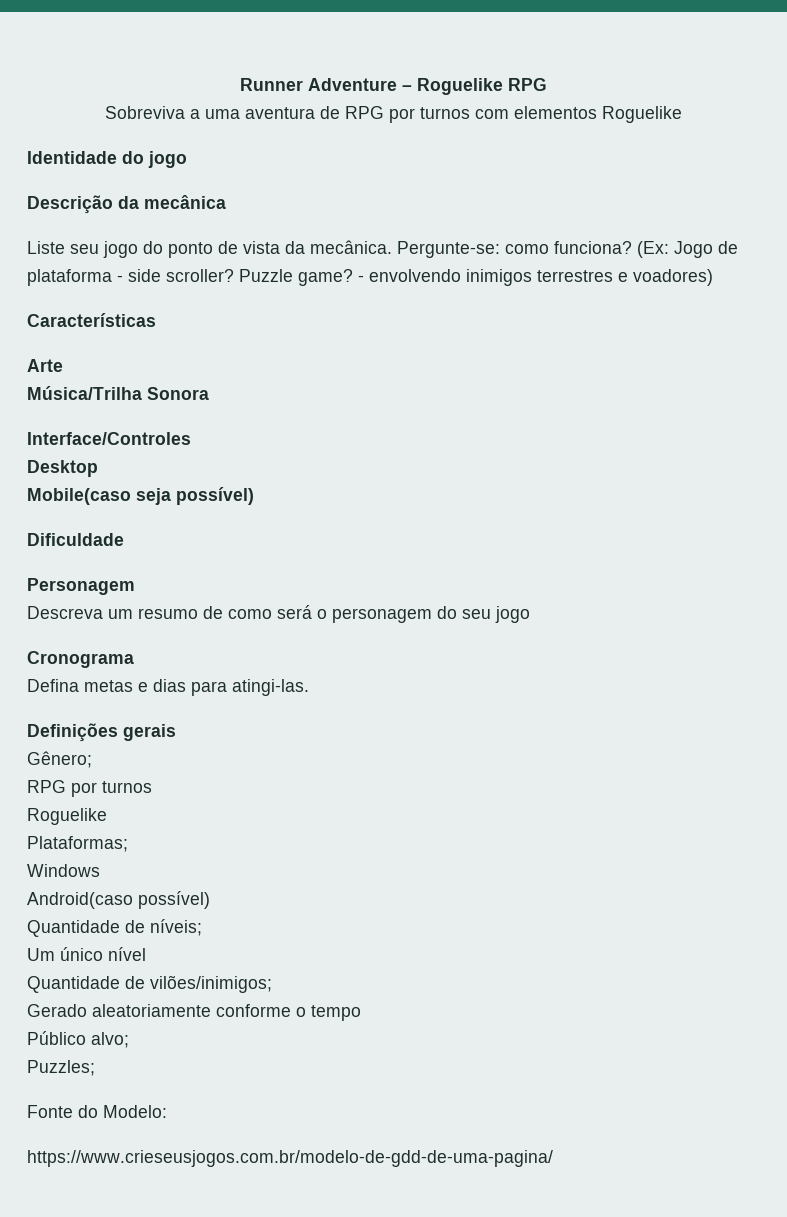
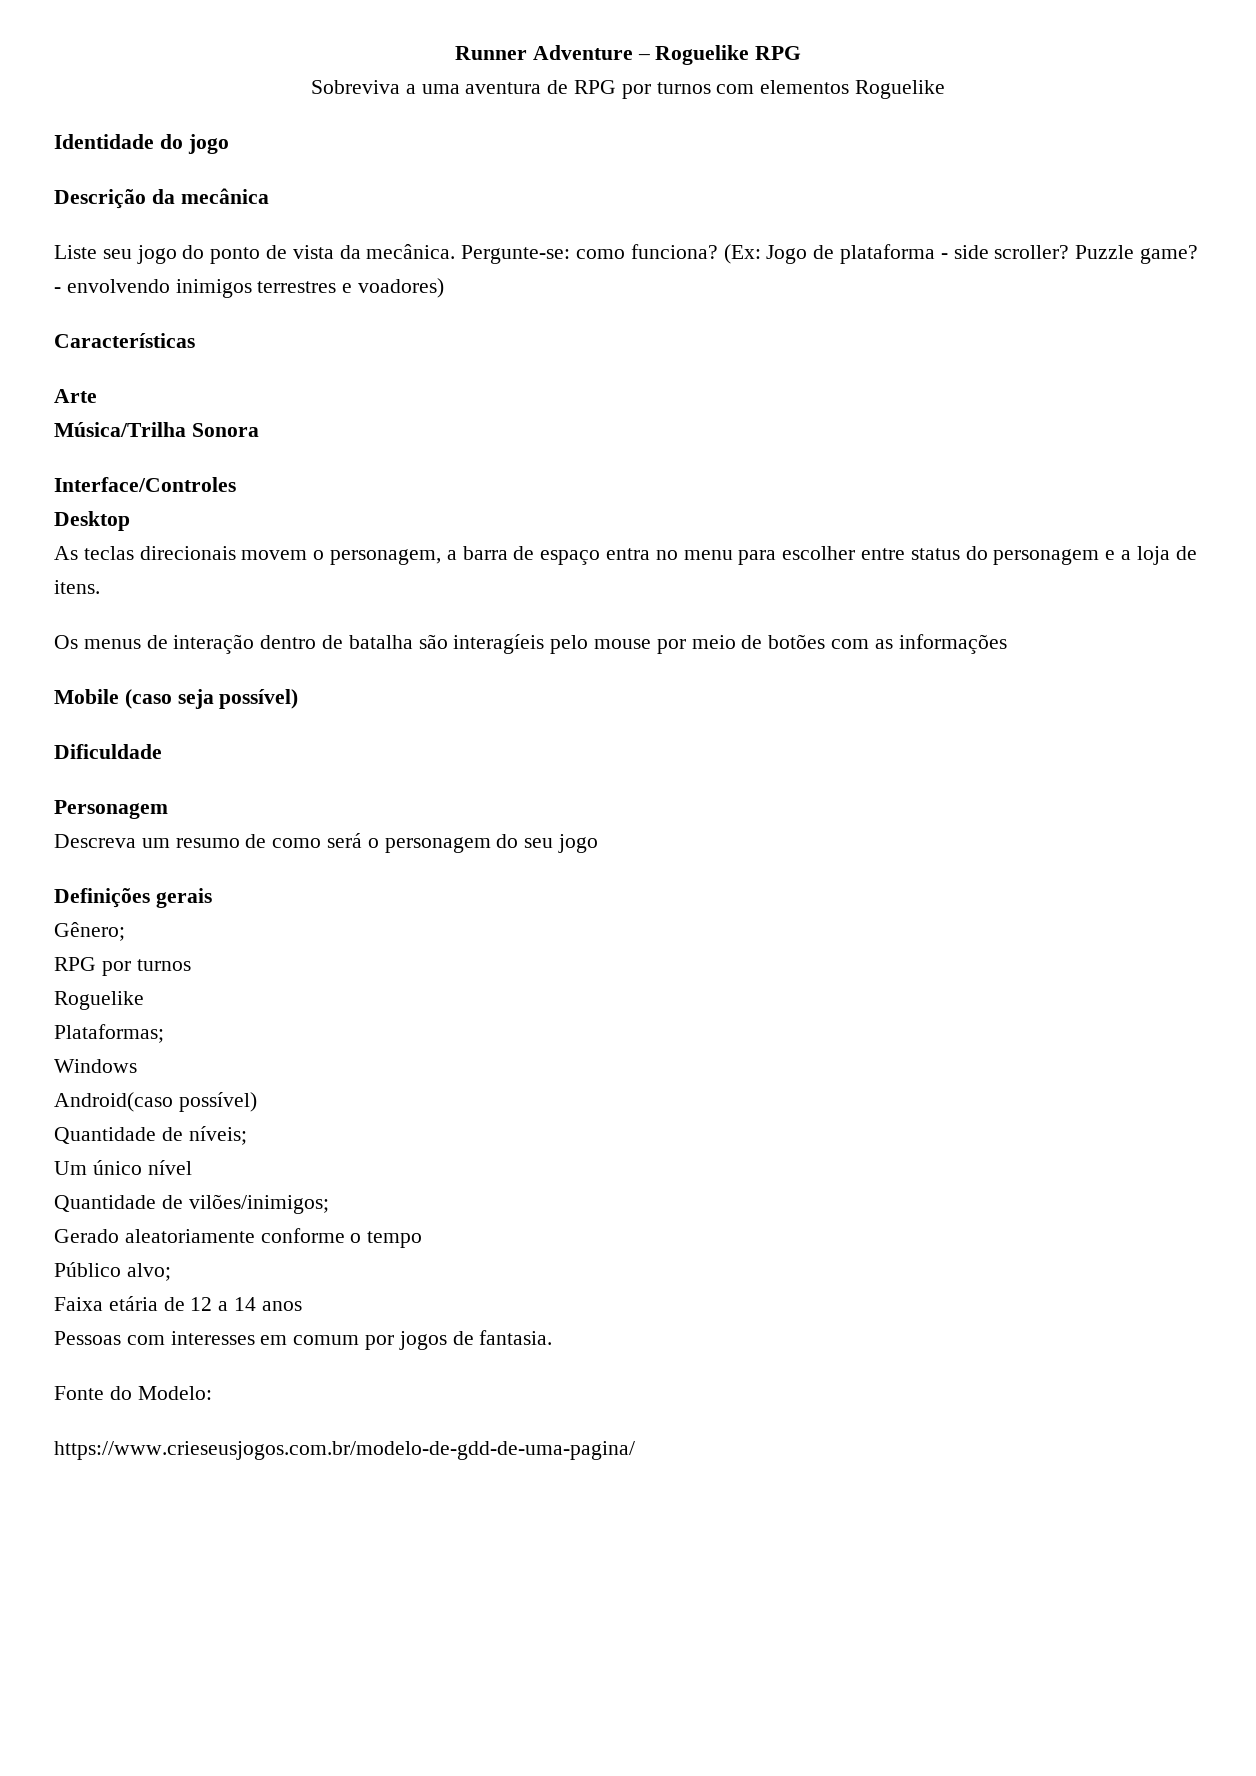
[27,488,131,505] Mobile(caso -> [54,546,1197,565] [54,580,100,594] [54,634,1007,654] [54,689,172,709] As teclas direcionais movem o personagem, a barra de espaço entra no menu para escolher entre status do personagem e a loja de itens. // Os menus de interação dentro de batalha são interagíeis pelo mouse por meio de botões com as informações // Mobile (caso
[27,651,134,668] [27,679,309,696] // Cronograma // Defina metas e dias para atingi-las. -> (599, 843) none
[27,1060,95,1076] Puzzles; -> [54,1296,302,1311] [54,1330,553,1350] Faixa etária de 12 a 14 anos // Pessoas com interesses em comum por jogos de fantasia.

